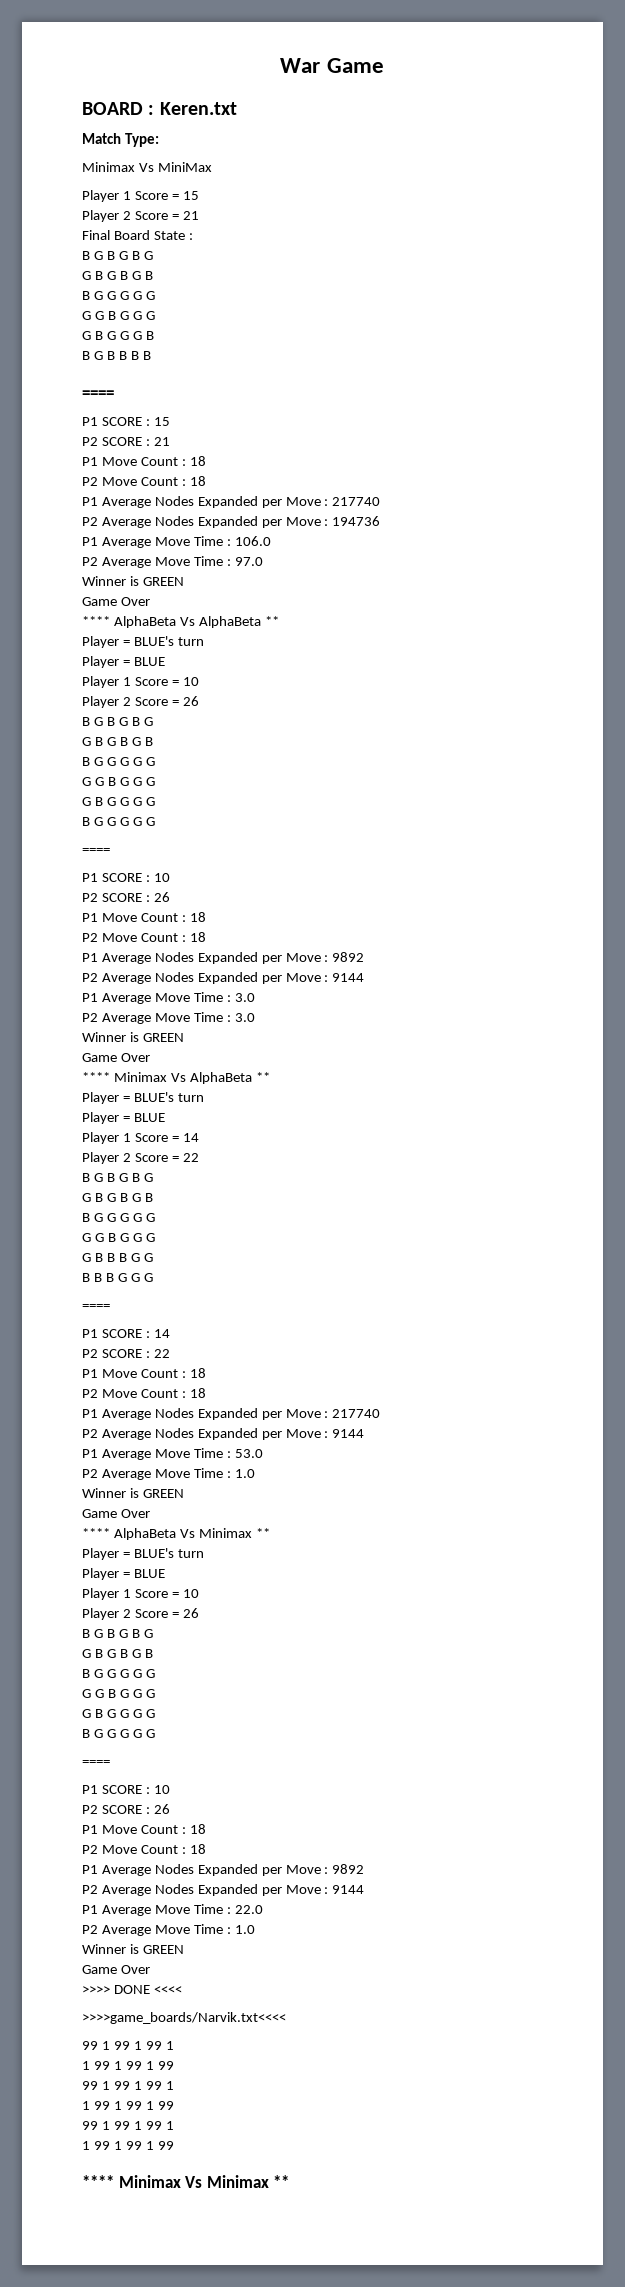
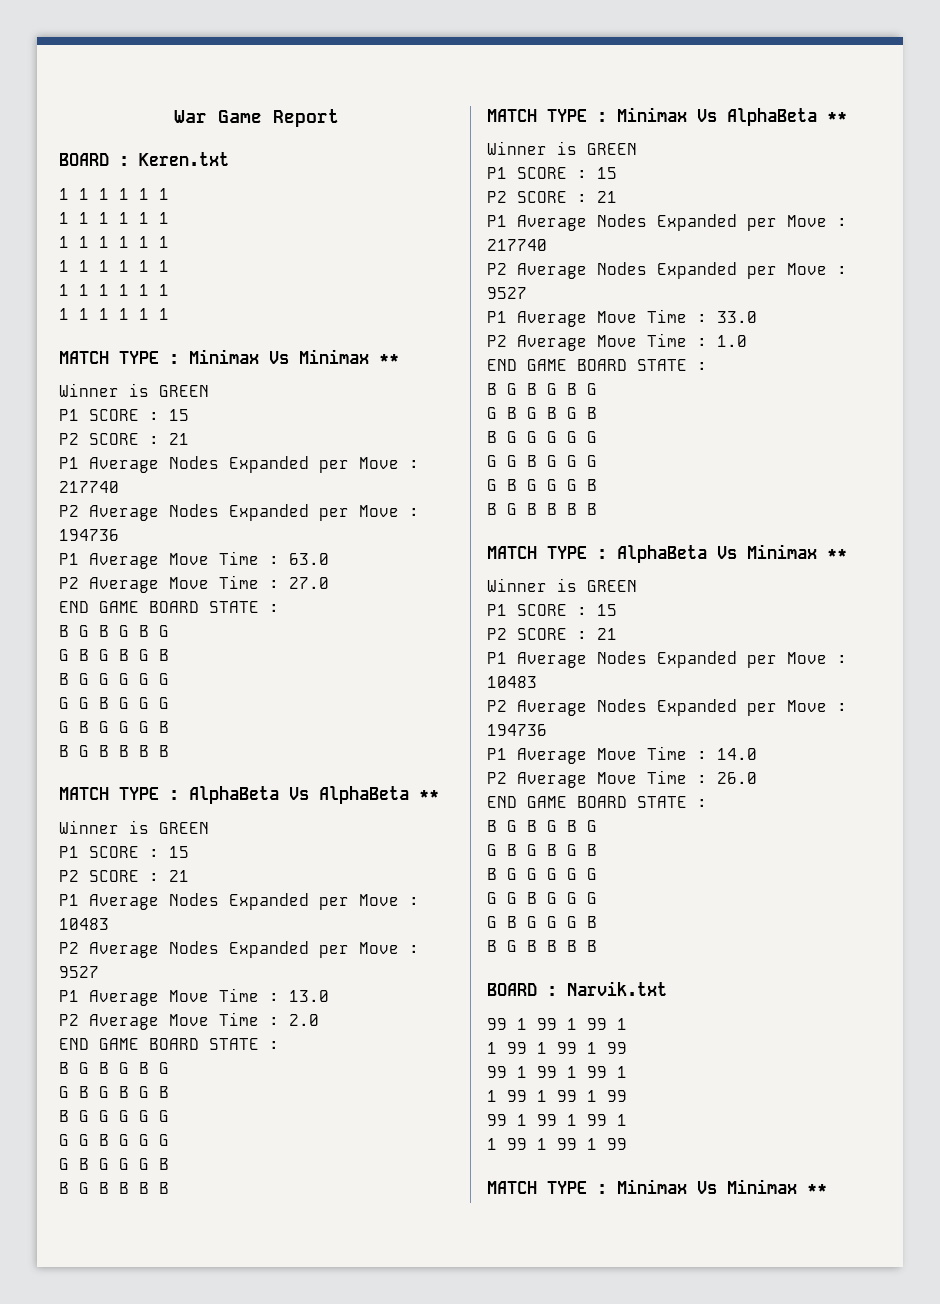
(384, 65) none -> [272,109,339,127] Report
[82,133,159,147] [82,162,212,172] [82,190,199,202] [82,210,199,222] [82,230,185,240] Match Type: // Minimax Vs MiniMax // Player 1 Score = 15 // Player 2 Score = 21 // Final Board State -> [59,188,169,200] [59,212,169,224] [59,236,169,248] [59,260,169,272] [59,284,169,296] [59,308,169,320] [59,349,399,364] [59,383,209,397] [59,409,189,421] [59,433,189,445] [59,456,419,473] [59,481,119,493] [59,504,419,521] [59,529,119,541] [59,551,329,569] [59,575,329,593] [59,601,259,613] 1 1 1 1 1 1 // 1 1 1 1 1 1 // 1 1 1 1 1 1 // 1 1 1 1 1 1 // 1 1 1 1 1 1 // 1 1 1 1 1 1 // MATCH TYPE : Minimax Vs Minimax ** // Winner is GREEN // P1 SCORE : 15 // P2 SCORE : 21 // P1 Average Nodes Expanded per Move : 217740 // P2 Average Nodes Expanded per Move : 194736 // P1 Average Move Time : 63.0 // P2 Average Move Time : 27.0 // END GAME BOARD STATE
[82,390,114,398] [82,417,170,426] [82,437,170,446] [82,456,206,466] [82,476,206,486] [82,496,381,508] [82,516,381,528] [82,536,271,548] [82,556,263,568] [82,576,184,586] [82,597,150,606] [82,616,279,628] [82,636,204,648] [82,656,165,668] [82,676,199,688] [82,696,199,708] ==== // P1 SCORE : 15 // P2 SCORE : 21 // P1 Move Count : 18 // P2 Move Count : 18 // P1 Average Nodes Expanded per Move : 217740 // P2 Average Nodes Expanded per Move : 194736 // P1 Average Move Time : 106.0 // P2 Average Move Time : 97.0 // Winner is GREEN // Game Over // **** AlphaBeta Vs AlphaBeta ** // Player = BLUE's turn // Player = BLUE // Player 1 Score = 10 // Player 2 Score = 26 -> [59,786,439,804] [59,820,209,834] [59,846,189,858] [59,870,189,882] [59,893,419,910] [59,918,109,930] [59,941,419,958] [59,966,99,978] [59,988,329,1006] [59,1012,319,1030] [59,1038,279,1050] MATCH TYPE : AlphaBeta Vs AlphaBeta ** // Winner is GREEN // P1 SCORE : 15 // P2 SCORE : 21 // P1 Average Nodes Expanded per Move : 10483 // P2 Average Nodes Expanded per Move : 9527 // P1 Average Move Time : 13.0 // P2 Average Move Time : 2.0 // END GAME BOARD STATE :
[145,797,155,806] [82,817,155,826] [82,848,110,854] [82,873,170,882] [82,892,170,902] [82,912,206,922] [82,932,206,942] [82,952,365,964] [82,972,365,984] [82,992,255,1004] [82,1012,255,1024] [82,1032,184,1042] [82,1053,150,1062] [82,1072,270,1084] [82,1092,204,1104] [82,1112,165,1124] [82,1132,199,1144] [82,1152,199,1164] [82,1173,153,1182] [82,1193,153,1202] [82,1213,155,1222] [82,1233,155,1242] [82,1253,153,1262] [82,1273,153,1282] [82,1304,110,1310] [82,1329,170,1338] [82,1349,170,1358] [82,1368,206,1378] [82,1388,206,1398] G // B G G G G G // ==== // P1 SCORE : 10 // P2 SCORE : 26 // P1 Move Count : 18 // P2 Move Count : 18 // P1 Average Nodes Expanded per Move : 9892 // P2 Average Nodes Expanded per Move : 9144 // P1 Average Move Time : 3.0 // P2 Average Move Time : 3.0 // Winner is GREEN // Game Over // **** Minimax Vs AlphaBeta ** // Player = BLUE's turn // Player = BLUE // Player 1 Score = 14 // Player 2 Score = 22 // B G B G B G // G B G B G B // B G G G G G // G G B G G G // G B B B G G // B B B G G G // ==== // P1 SCORE : 14 // P2 SCORE : 22 // P1 Move Count : 18 // P2 Move Count : 18 -> [159,1158,169,1170] [59,1182,169,1194] [487,107,847,126] [487,141,637,155] [487,167,617,179] [487,191,617,203] B // B G B B B B // MATCH TYPE : Minimax Vs AlphaBeta ** // Winner is GREEN // P1 SCORE : 15 // P2 SCORE : 21
[332,1429,365,1438] [82,1448,263,1460] [82,1468,255,1480] [82,1488,184,1498] [82,1509,150,1518] [82,1528,270,1540] [82,1548,204,1560] [82,1568,165,1580] [82,1588,199,1600] [82,1608,199,1620] 9144 // P1 Average Move Time : 53.0 // P2 Average Move Time : 1.0 // Winner is GREEN // Game Over // **** AlphaBeta Vs Minimax ** // Player = BLUE's turn // Player = BLUE // Player 1 Score = 10 // Player 2 Score = 26 -> [487,287,527,299] [487,309,757,327] [487,333,747,351] [487,359,707,371] 9527 // P1 Average Move Time : 33.0 // P2 Average Move Time : 1.0 // END GAME BOARD STATE :
[145,1709,155,1718] [82,1729,155,1738] [82,1760,110,1766] [82,1785,170,1794] [82,1804,170,1814] [82,1824,206,1834] [82,1844,206,1854] [82,1864,365,1876] [82,1884,365,1896] [82,1904,263,1916] [82,1924,255,1936] [82,1944,184,1954] [82,1965,150,1974] [82,1985,182,1994] [82,2012,286,2024] G // B G G G G G // ==== // P1 SCORE : 10 // P2 SCORE : 26 // P1 Move Count : 18 // P2 Move Count : 18 // P1 Average Nodes Expanded per Move : 9892 // P2 Average Nodes Expanded per Move : 9144 // P1 Average Move Time : 22.0 // P2 Average Move Time : 1.0 // Winner is GREEN // Game Over // >>>> DONE <<<< // >>>>game_boards/Narvik.txt<<<< -> [587,479,597,491] [487,503,597,515] [487,544,847,563] [487,578,637,592] [487,604,617,616] [487,628,617,640] [487,651,847,668] [487,676,537,688] [487,699,847,716] [487,724,547,736] [487,746,757,764] [487,770,757,788] [487,796,707,808] [487,820,597,832] [487,844,597,856] [487,868,597,880] [487,892,597,904] [487,916,597,928] [487,940,597,952] [487,981,667,996] B // B G B B B B // MATCH TYPE : AlphaBeta Vs Minimax ** // Winner is GREEN // P1 SCORE : 15 // P2 SCORE : 21 // P1 Average Nodes Expanded per Move : 10483 // P2 Average Nodes Expanded per Move : 194736 // P1 Average Move Time : 14.0 // P2 Average Move Time : 26.0 // END GAME BOARD STATE : // B G B G B G // G B G B G B // B G G G G G // G G B G G G // G B G G G B // B G B B B B // BOARD : Narvik.txt
[82,2175,114,2188] **** -> [487,1181,607,1194] MATCH TYPE :

